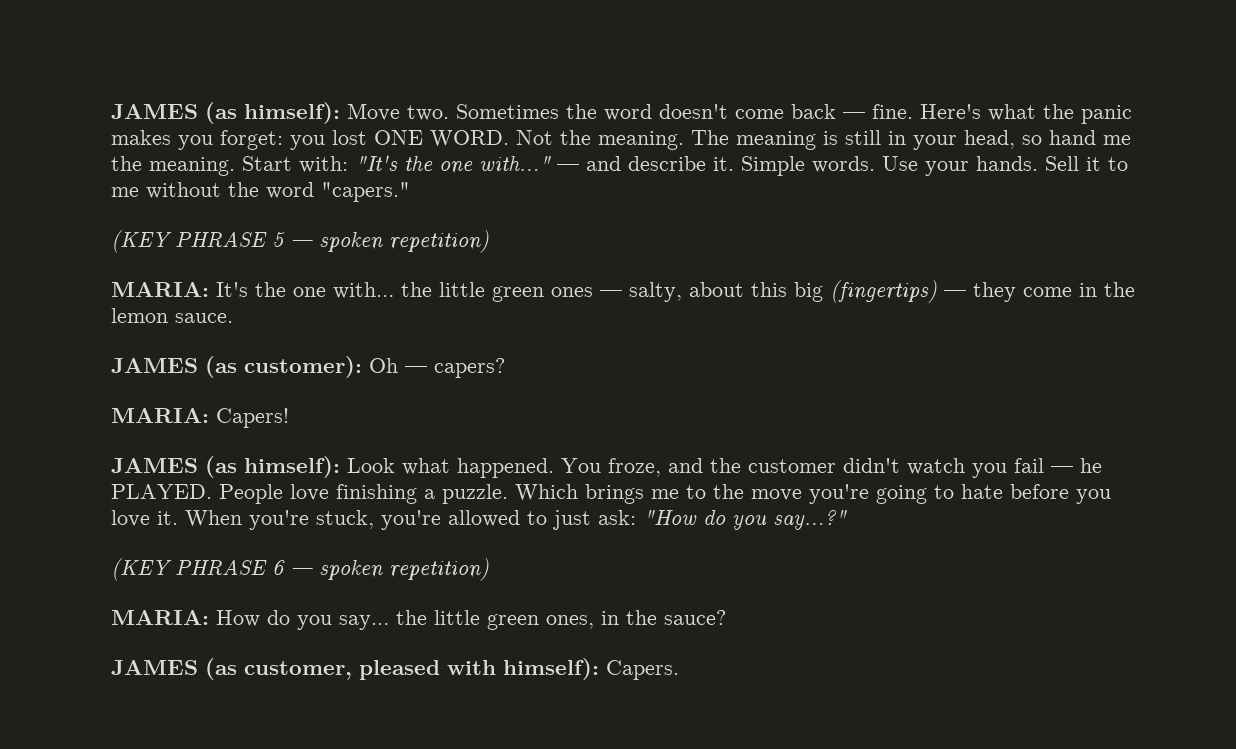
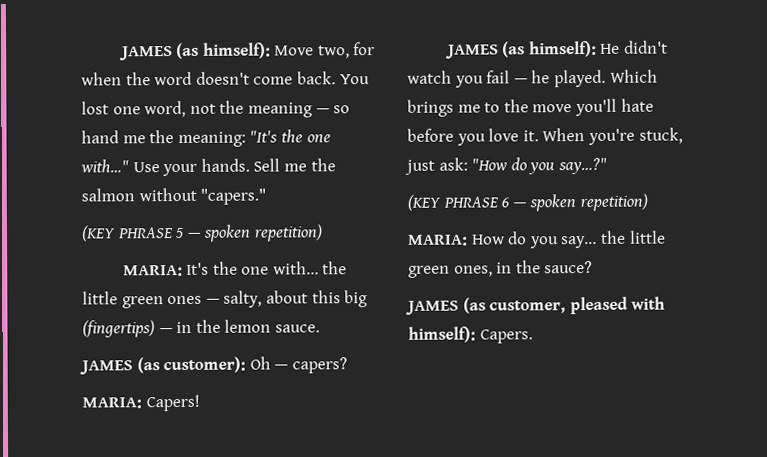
[407,104,559,121] two. Sometimes -> [317,42,376,59] [81,72,122,86] two, for when
[791,104,1132,124] [111,130,1015,150] back — fine. Here's what the panic makes you forget: you lost ONE WORD. Not the meaning. The meaning is still in your head, -> [296,71,370,85] [81,100,330,118] back. You lost one word, not the meaning —
[149,156,348,176] meaning. Start with: -> [177,131,246,148] meaning:
[557,156,1128,176] [111,182,314,199] — and describe it. Simple words. Use your hands. Sell it to me without the word -> [132,158,336,177] [81,187,197,202] Use your hands. Sell me the salmon without
[973,282,1072,302] they come -> (173, 331) none
[347,458,836,478] Look what happened. You froze, and the customer -> [600,43,621,54] He
[111,484,508,504] PLAYED. People love finishing a puzzle. -> [553,69,606,88] played.
[809,484,954,504] you're going to -> [574,98,617,117] you'll
[381,510,547,530] you're allowed to -> (683, 135) none

